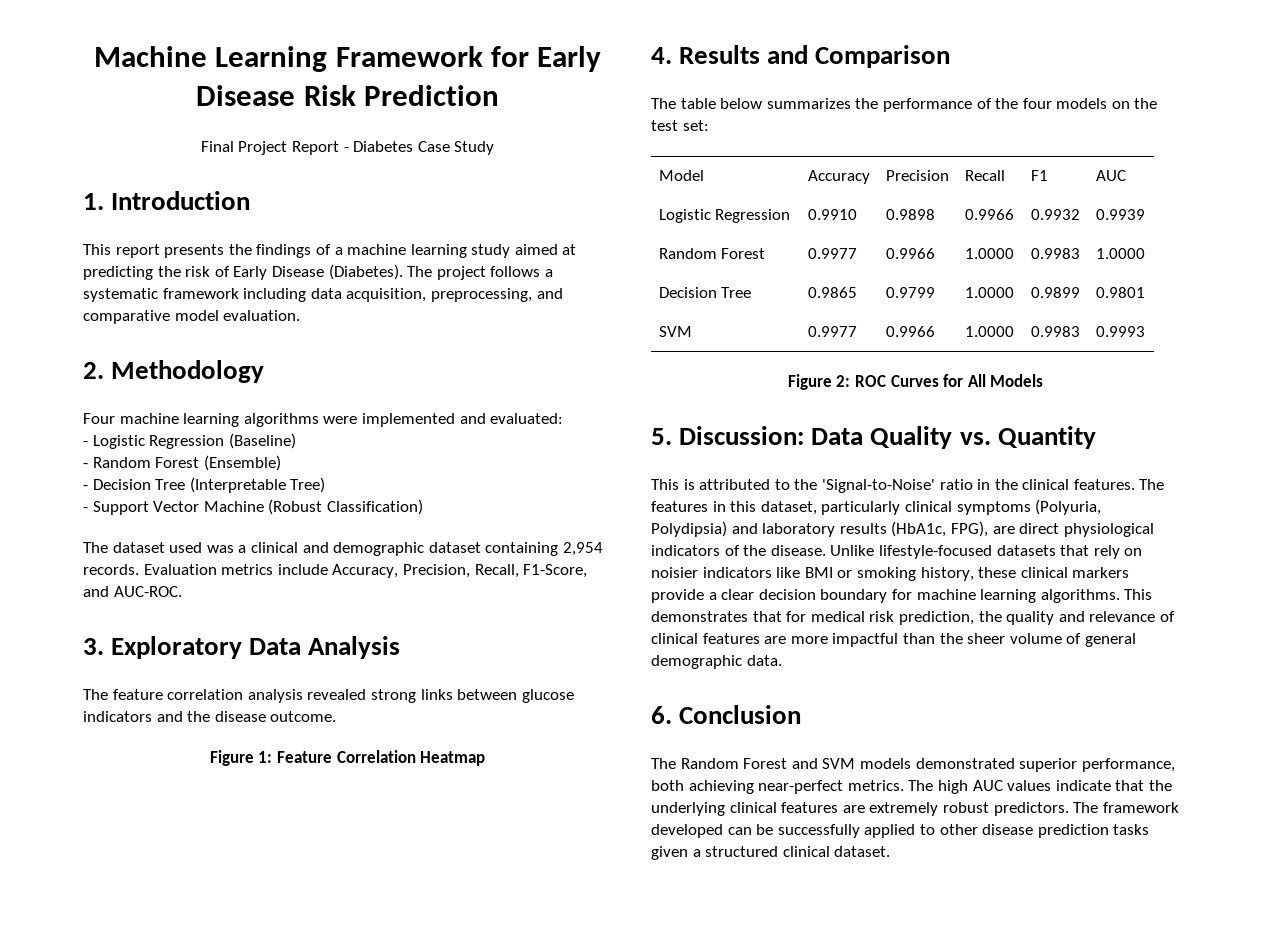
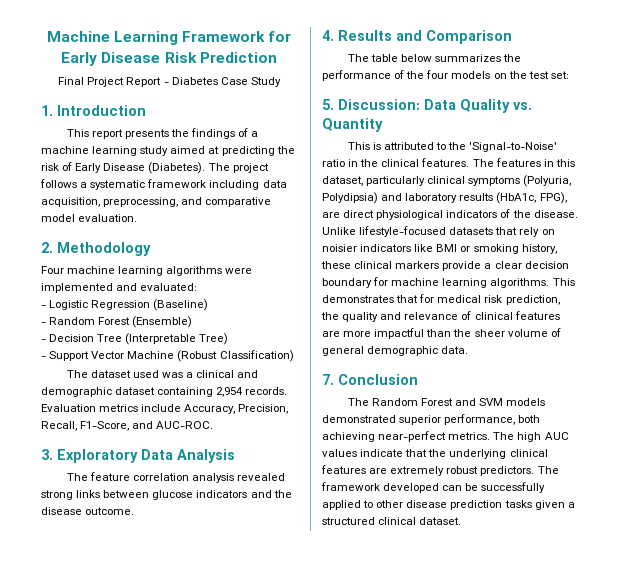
[209,750,486,766] // Figure 1: Feature Correlation Heatmap -> (135, 511) none
[658,170,704,181] [807,170,870,184] [885,170,949,181] [964,170,1005,181] [1030,170,1048,181] [1095,170,1126,181] [658,209,791,223] [807,209,857,220] [885,209,935,220] [964,209,1014,220] [1030,209,1080,220] [1095,209,1145,220] [658,248,766,259] [807,248,857,259] [885,248,935,259] [964,248,1014,259] [1030,248,1080,259] [1095,248,1145,259] [658,287,752,298] [807,287,857,298] [885,287,935,298] [964,287,1014,298] [1030,287,1080,298] [1095,287,1145,298] [658,326,692,337] [807,326,857,337] [885,326,935,337] [964,326,1014,337] [1030,326,1080,337] [1095,326,1145,337] [787,374,1044,390] // Model | Accuracy | Precision | Recall | F1 | AUC // Logistic Regression | 0.9910 | 0.9898 | 0.9966 | 0.9932 | 0.9939 // Random Forest | 0.9977 | 0.9966 | 1.0000 | 0.9983 | 1.0000 // Decision Tree | 0.9865 | 0.9799 | 1.0000 | 0.9899 | 0.9801 // SVM | 0.9977 | 0.9966 | 1.0000 | 0.9983 | 0.9993 // Figure 2: ROC Curves for All Models -> (569, 75) none
[651,706,672,724] 6. -> [322,374,334,385] 7.

